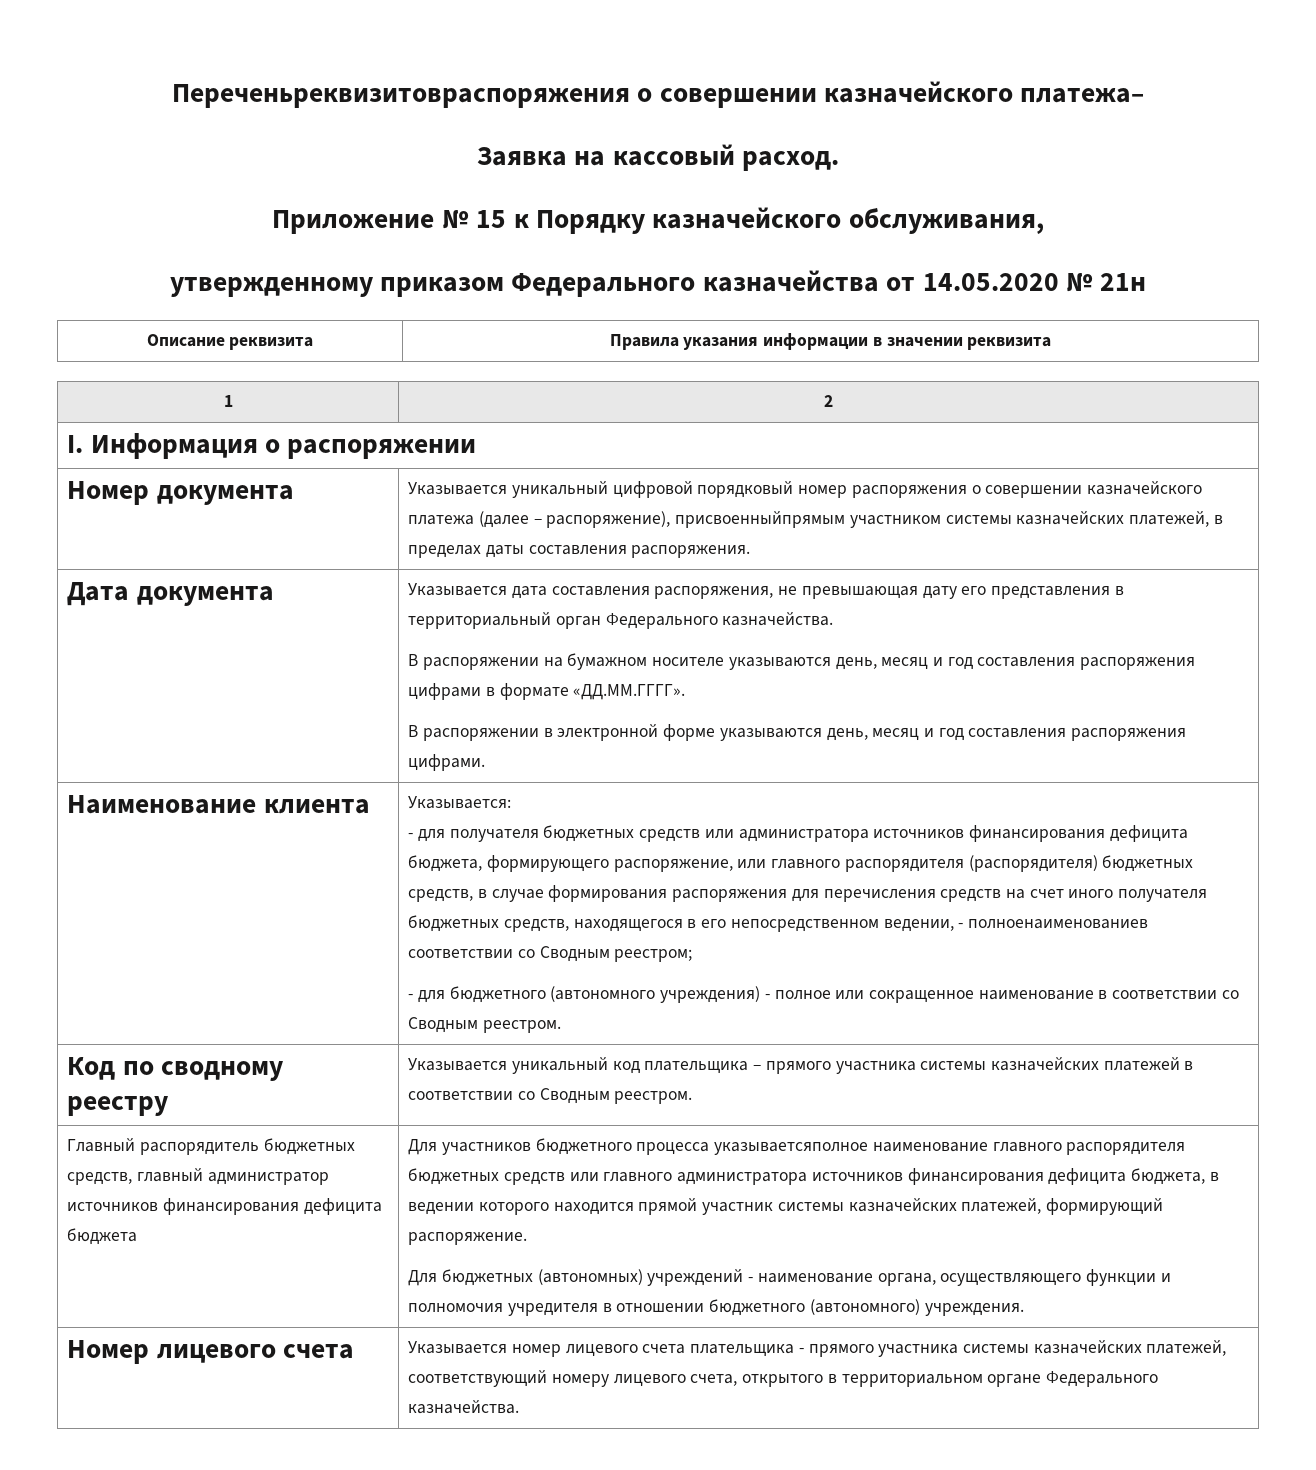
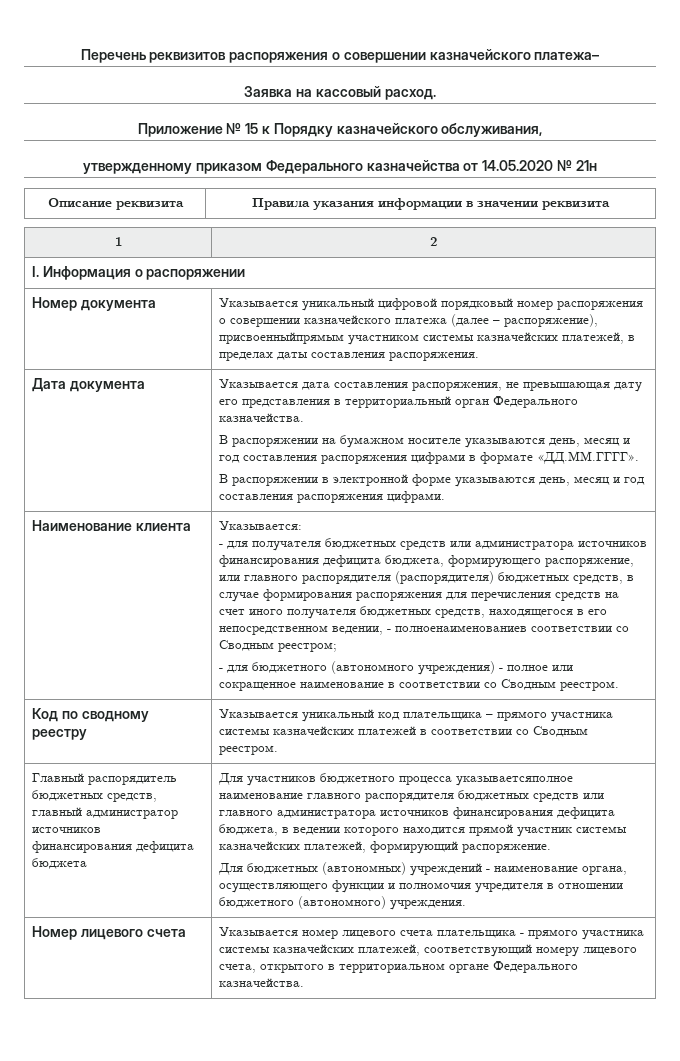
[171,84,630,108] Переченьреквизитовраспоряжения -> [80,49,329,63] Перечень реквизитов распоряжения

